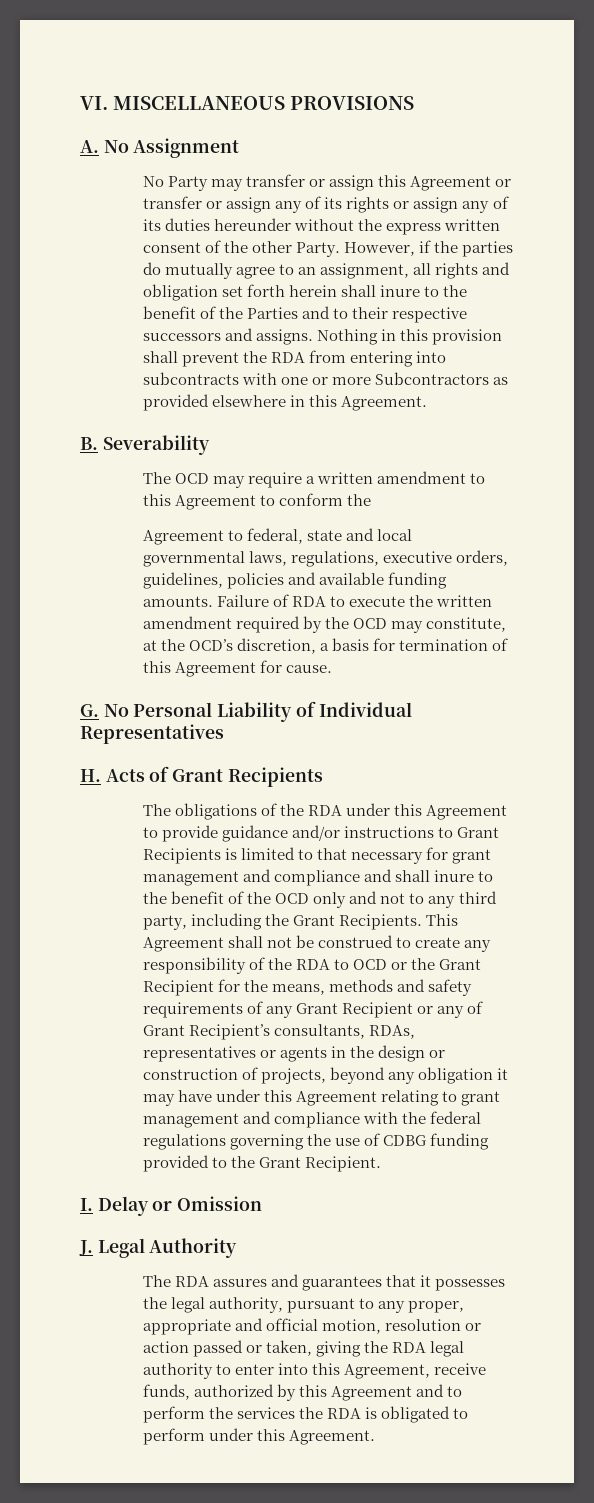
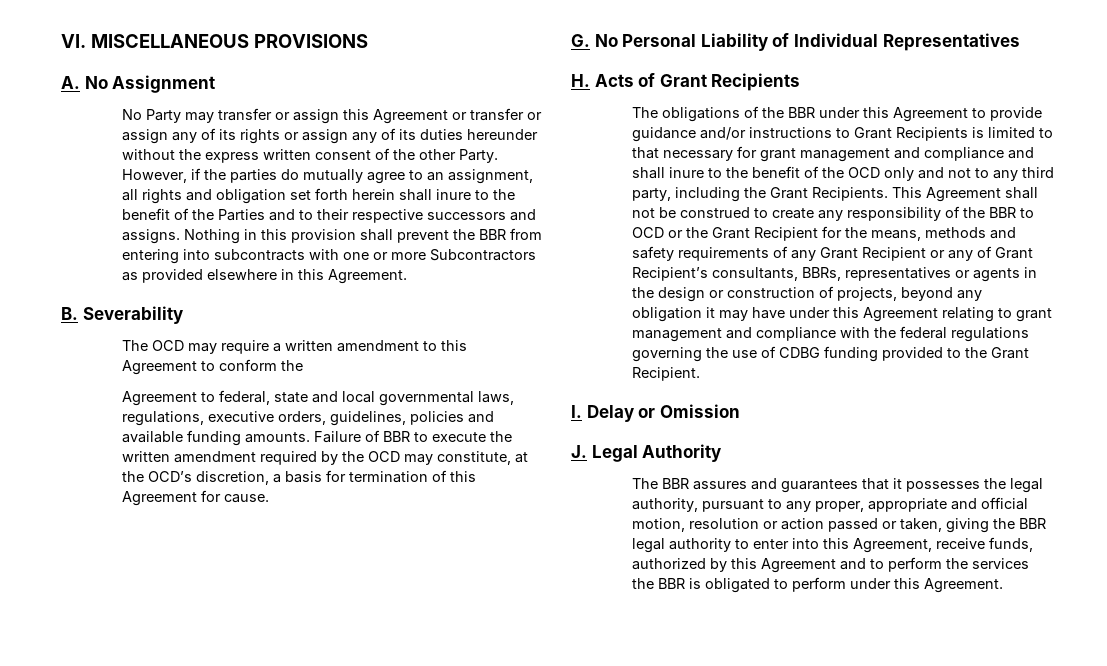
[271,352,306,363] RDA -> [479,229,507,240] BBR
[292,596,327,607] RDA -> [383,431,411,442] BBR
[308,805,343,816] RDA -> [788,107,816,118] BBR
[296,959,331,970] RDA -> [989,207,1017,218] BBR
[369,1025,416,1039] RDAs, -> [802,267,842,281] BBRs,
[175,1276,210,1287] RDA -> [662,478,690,489] BBR
[392,1342,427,1353] RDA -> [1019,518,1047,529] BBR
[327,1408,362,1419] RDA -> [658,578,686,589] BBR

